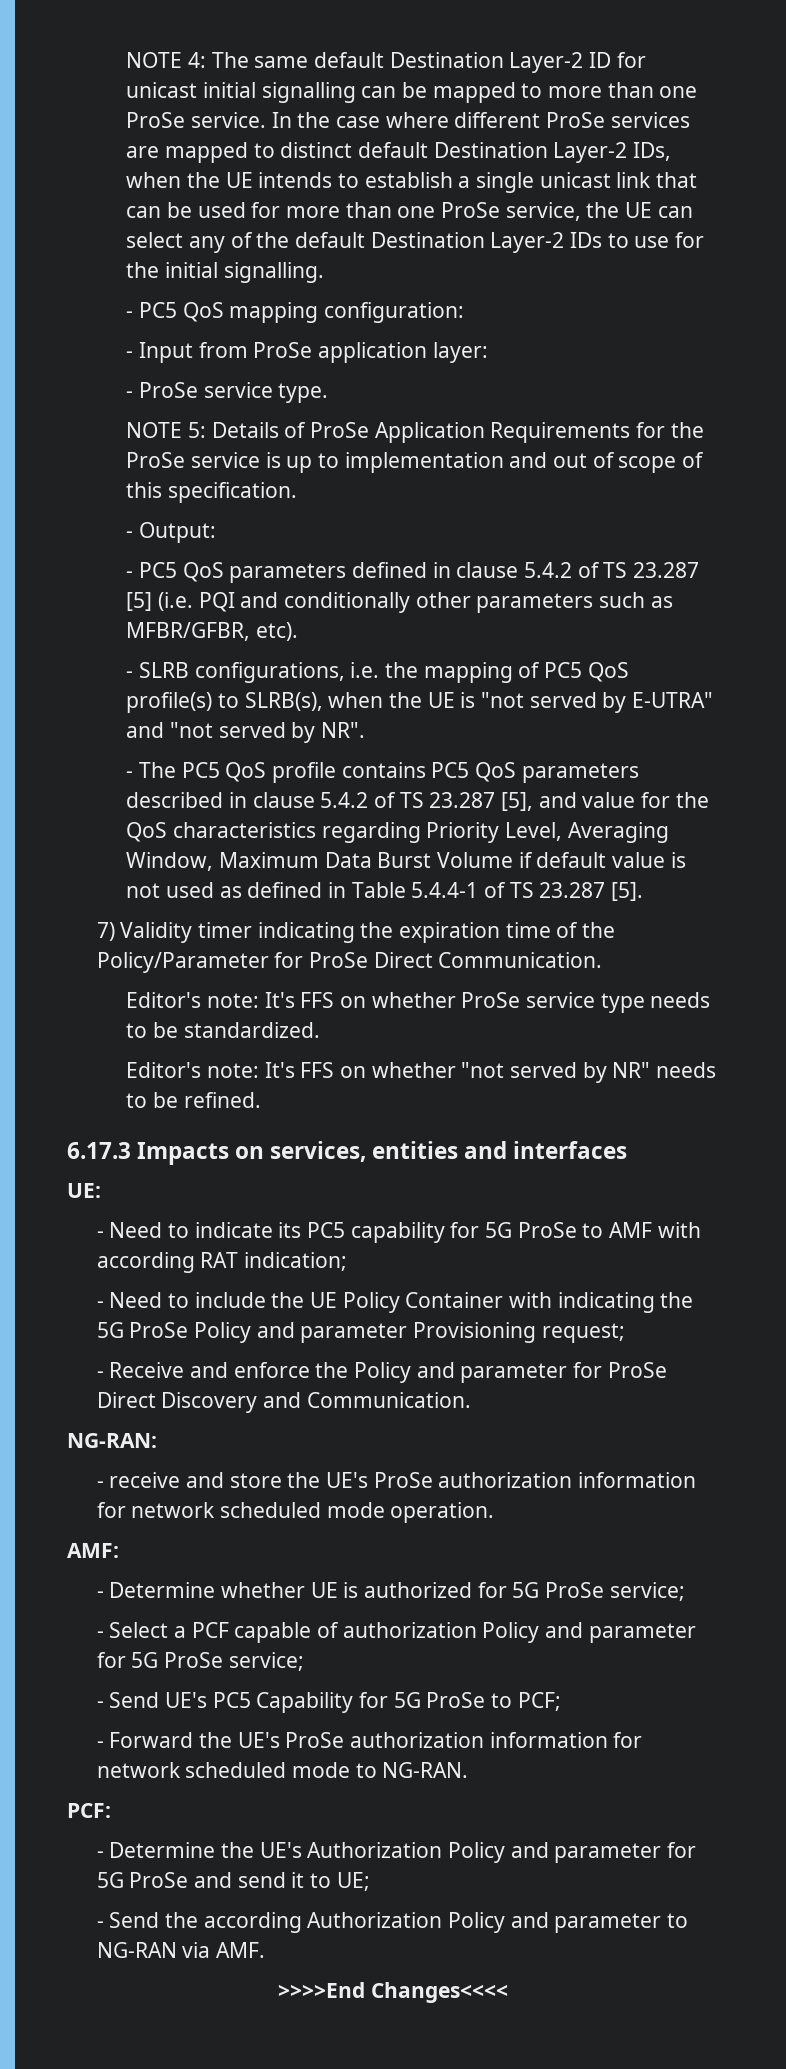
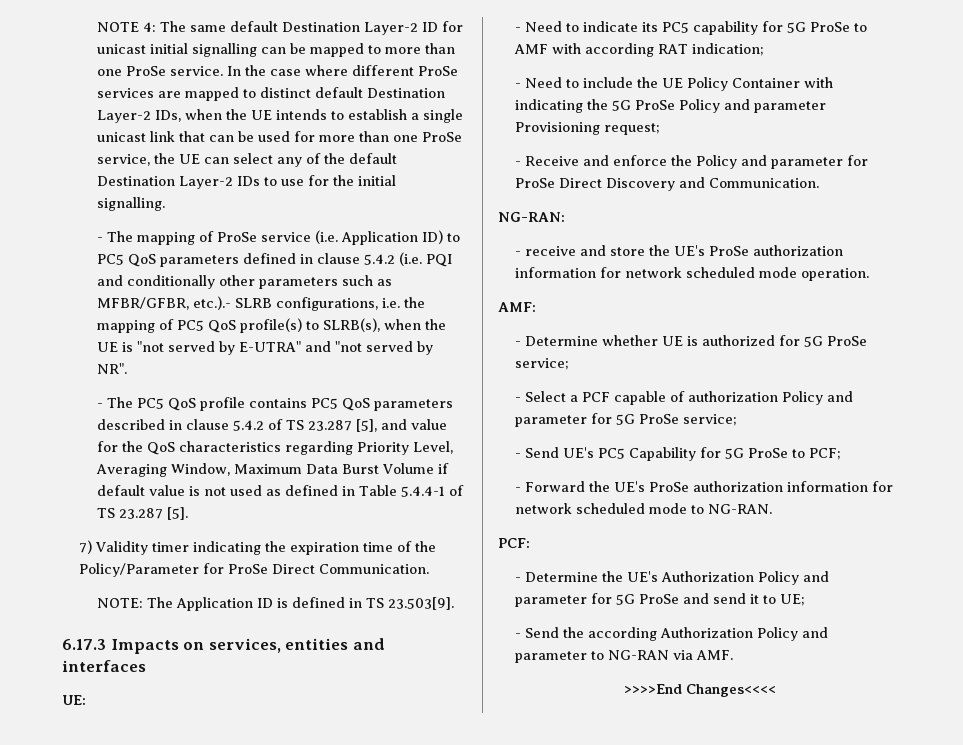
[139,302,465,323] [126,342,488,363] [126,382,329,403] [126,422,704,443] [126,452,705,473] [126,482,298,503] [126,522,217,543] [126,571,134,578] PC5 QoS mapping configuration: // - Input from ProSe application layer: // - ProSe service type. // NOTE 5: Details of ProSe Application Requirements for the ProSe service is up to implementation and out of scope of this specification. // - Output: // - -> [106,230,460,245] The mapping of ProSe service (i.e. Application ID) to
[577,562,700,578] [126,592,153,611] of TS 23.287 [5] -> (395, 259) none
[256,622,299,641] [126,671,134,678] etc). // - -> [192,296,231,310] etc.).-
[126,992,711,1013] [126,1022,320,1038] [126,1062,717,1083] [126,1092,261,1108] Editor's note: It's FFS on whether ProSe service type needs to be standardized. // Editor's note: It's FFS on whether "not served by NR" needs to be refined. -> [96,597,454,611] NOTE: The Application ID is defined in TS 23.503[9].

